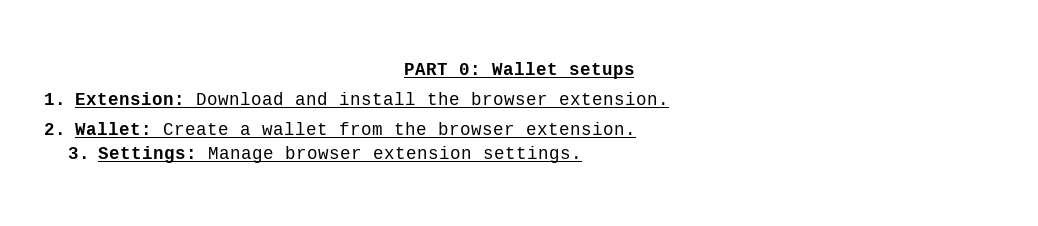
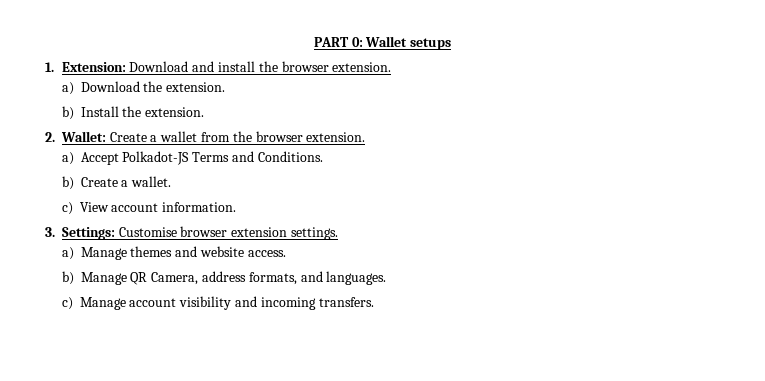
(670, 98) none -> [61,81,226,95] [61,106,205,120] // a) Download the extension. // b) Install the extension.
[67,146,583,163] 3. Settings: Manage browser extension settings. -> [61,151,323,165] [61,176,172,190] [61,202,237,215] [44,226,338,240] [61,246,286,260] [61,271,387,285] [61,296,374,310] a) Accept Polkadot-JS Terms and Conditions. // b) Create a wallet. // c) View account information. // 3. Settings: Customise browser extension settings. // a) Manage themes and website access. // b) Manage QR Camera, address formats, and languages. // c) Manage account visibility and incoming transfers.

